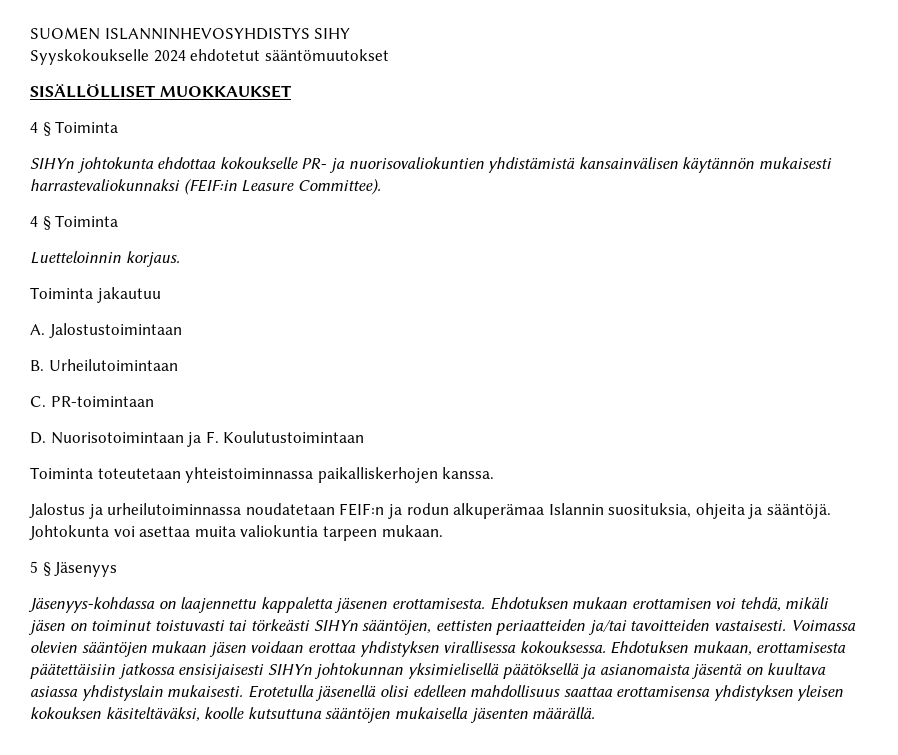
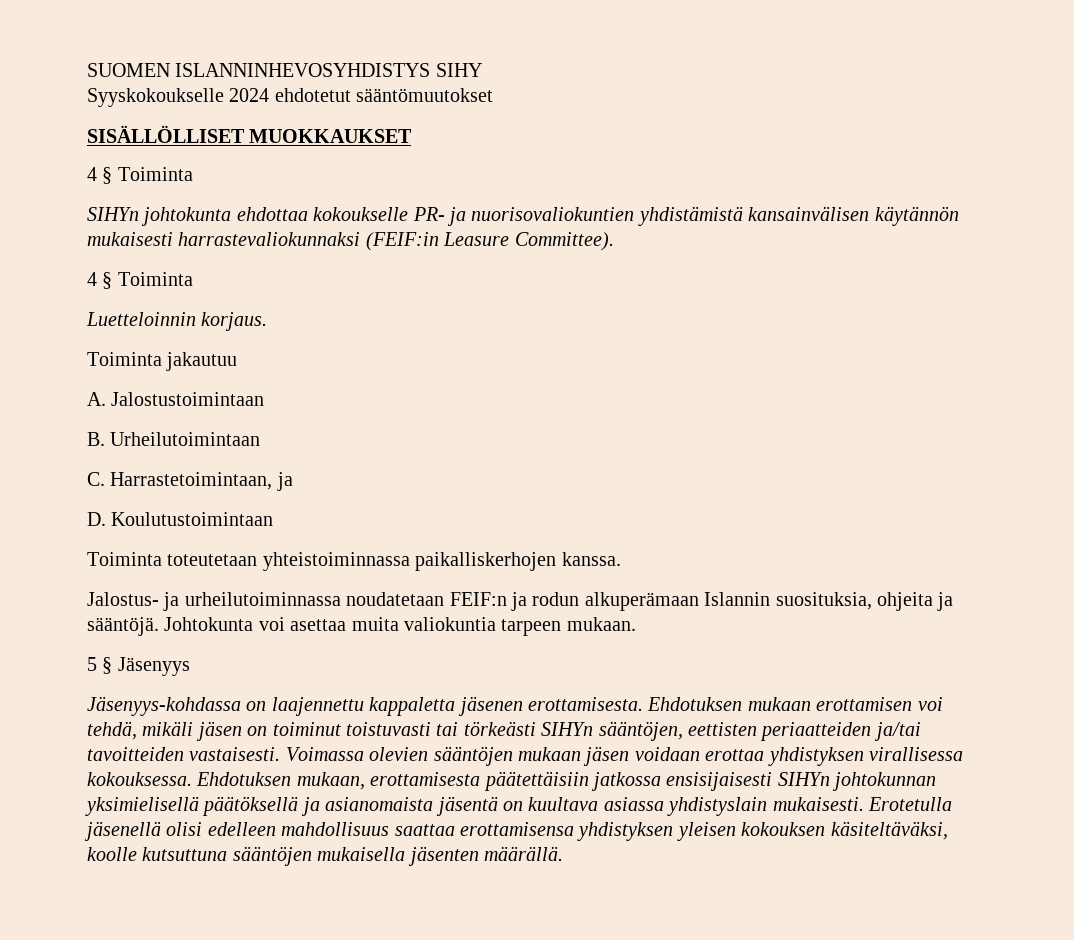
[50,396,154,407] PR-toimintaan -> [110,472,293,491] Harrastetoimintaan, ja
[50,431,219,447] Nuorisotoimintaan ja F. -> (106, 519) none
[29,503,85,518] Jalostus -> [87,592,159,606] Jalostus-
[453,503,545,519] alkuperämaa -> [584,592,699,611] alkuperämaan

